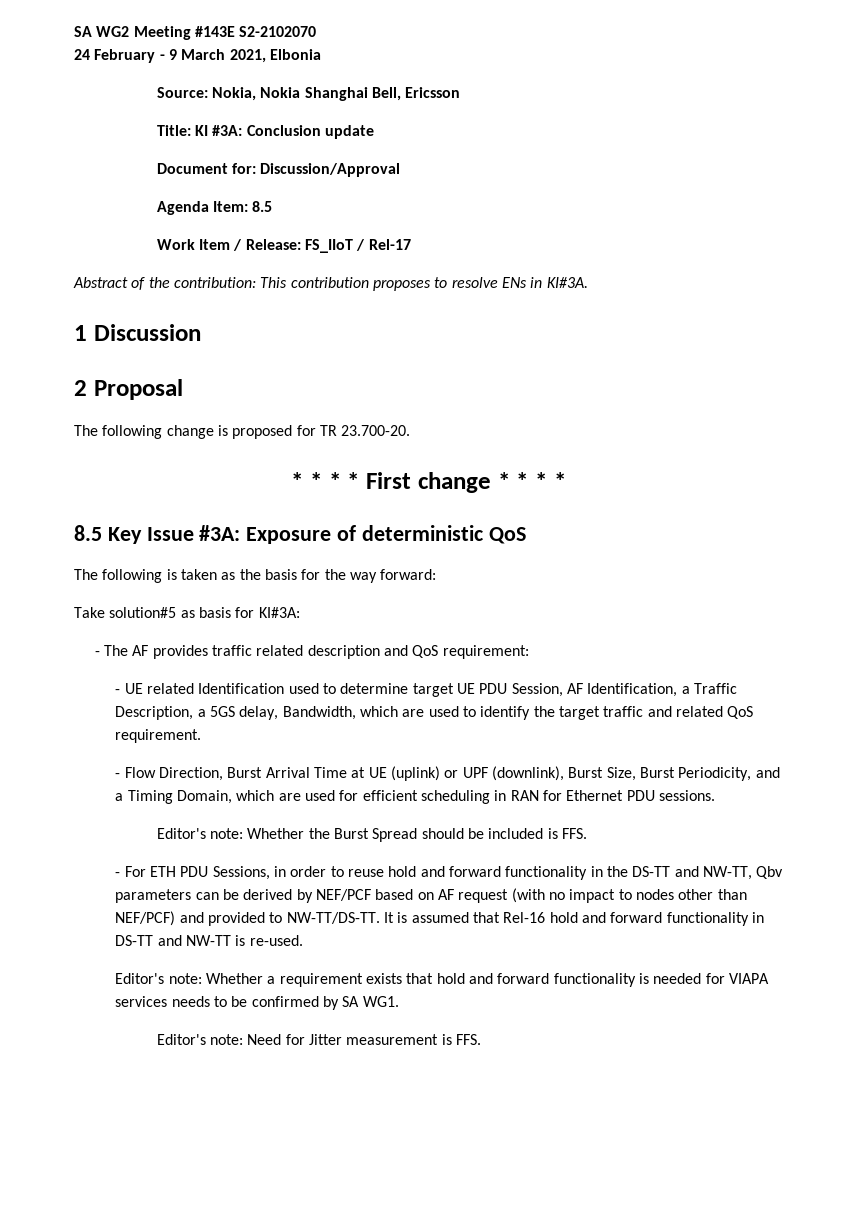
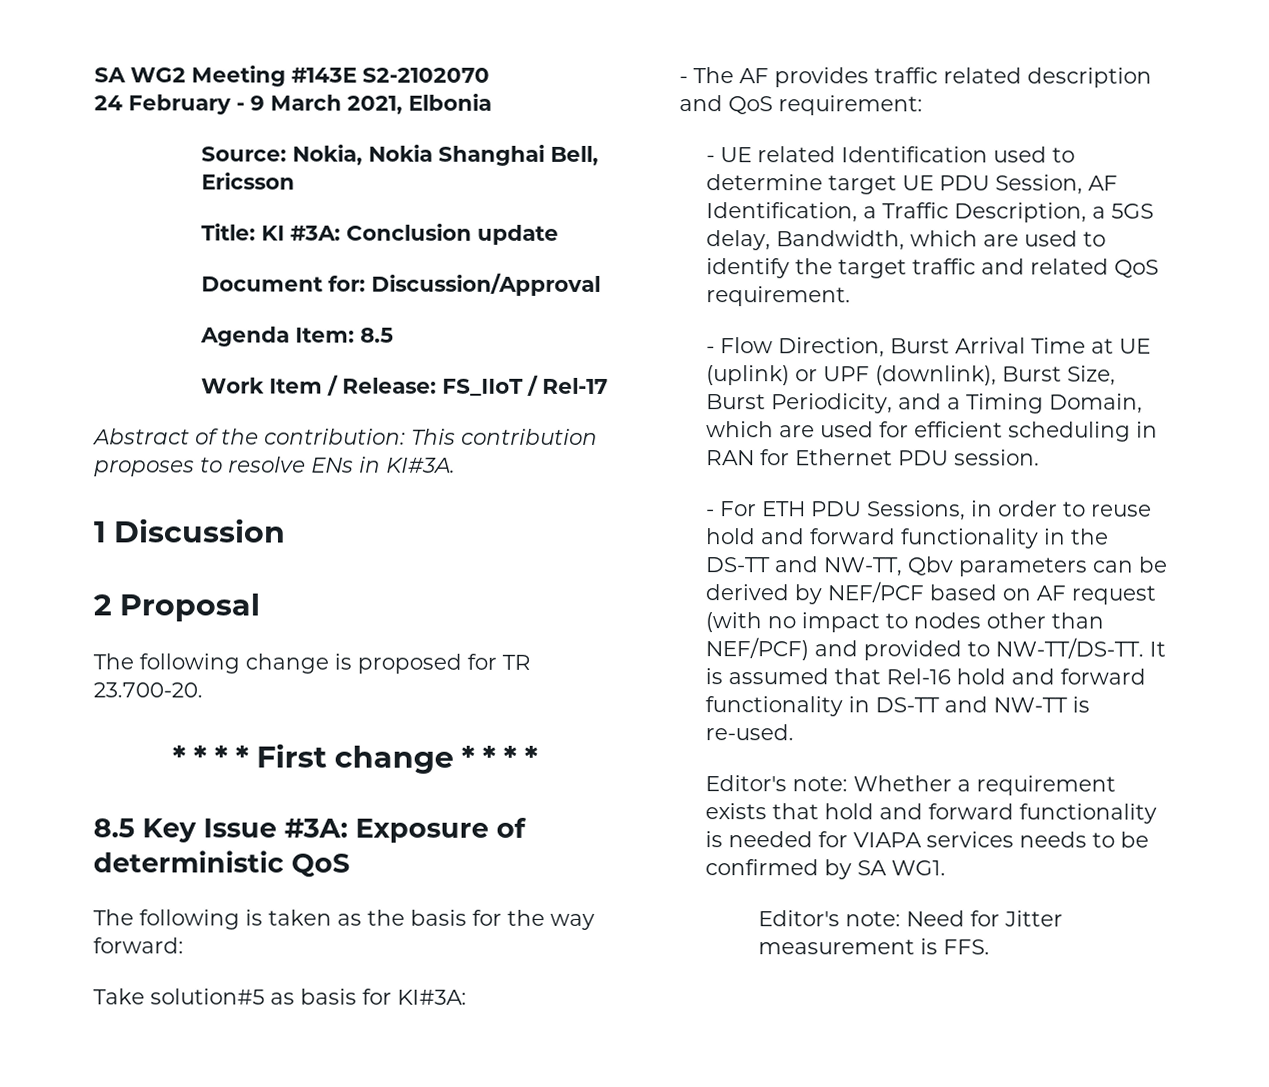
[658,790,715,801] [156,828,587,842] sessions. // Editor's note: Whether the Burst Spread should be included is FFS. -> [953,449,1040,466] session.

